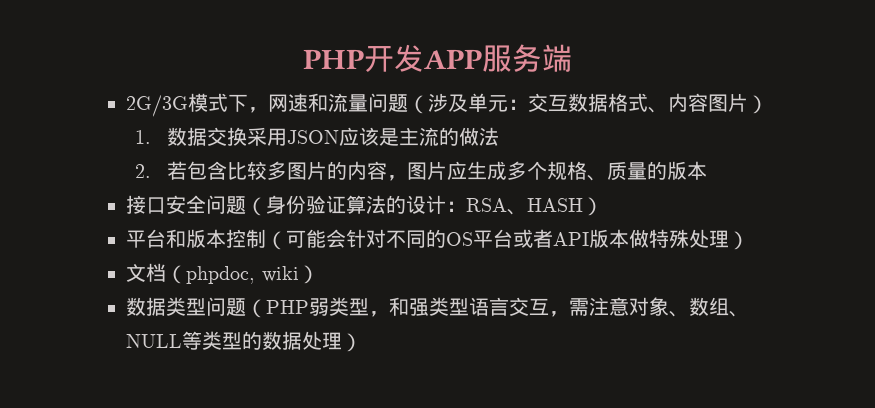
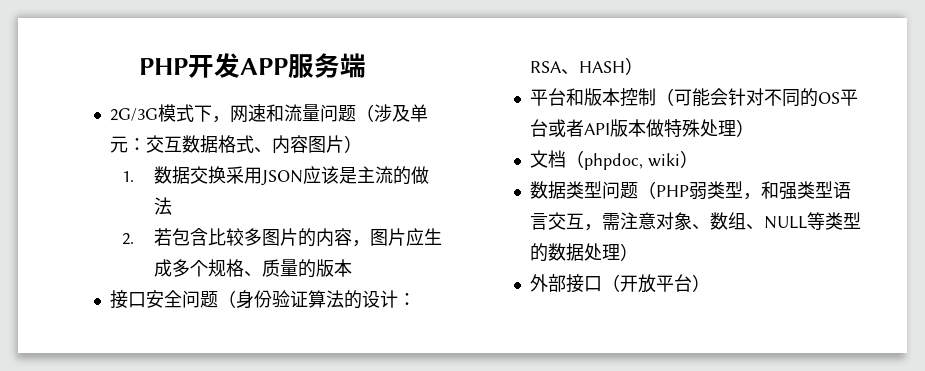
(362, 342) none -> [530,274,711,293] // 外部接口（开放平台）

